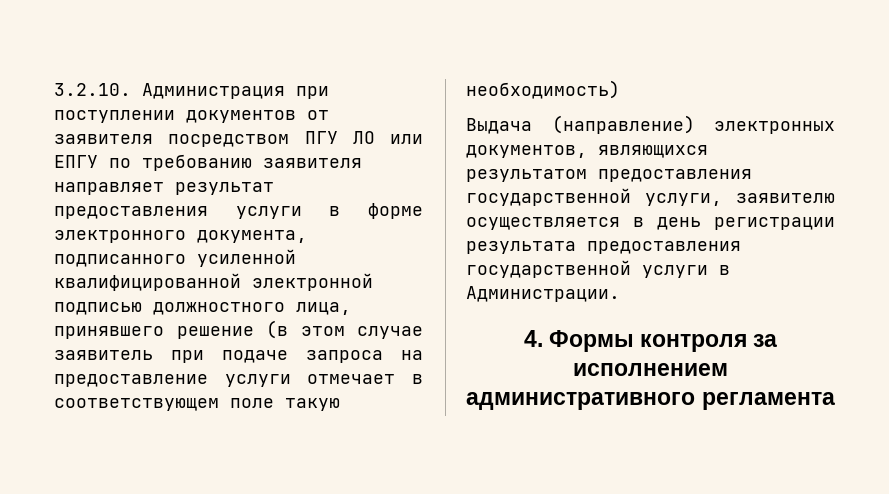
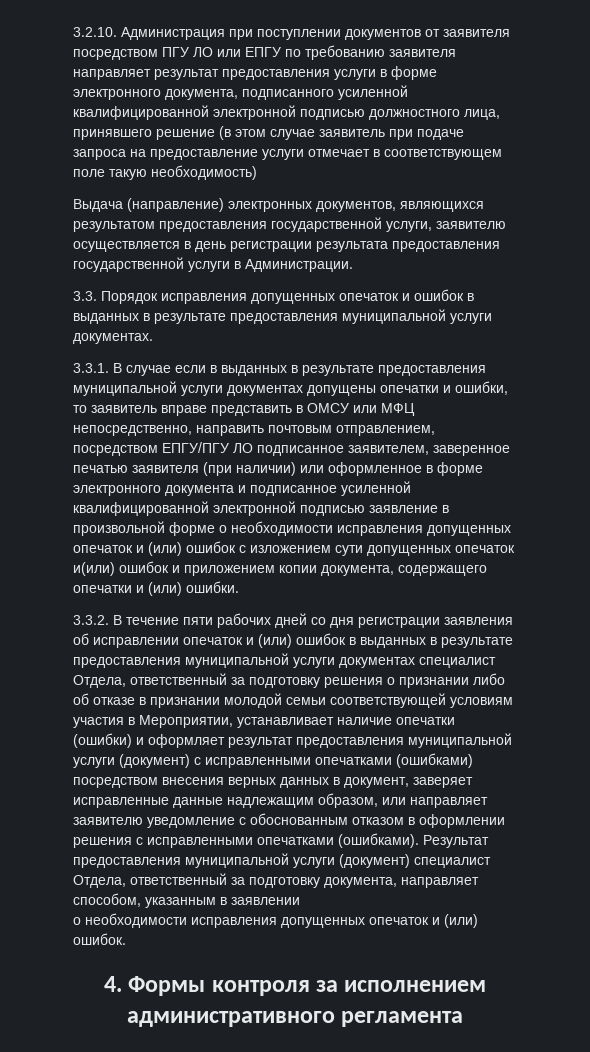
(620, 294) none -> [73,289,474,304] [73,309,492,324] [73,333,153,344] [73,363,486,376] [73,381,508,396] [73,403,415,416] [73,425,435,436] [73,442,510,456] [73,462,483,476] [73,481,411,496] [73,501,449,516] [73,521,511,536] [73,541,515,556] [73,561,487,576] [73,581,239,596] [73,613,513,628] [73,633,513,648] [73,653,496,668] [73,673,505,688] [73,693,513,708] [73,715,455,728] [73,733,512,748] [73,753,473,768] [73,777,473,788] [73,793,488,808] [73,813,505,828] [73,833,489,848] [73,853,491,868] [73,873,479,888] [73,893,300,908] [73,913,478,928] [73,933,126,945] // 3.3. Порядок исправления допущенных опечаток и ошибок в выданных в результате предоставления муниципальной услуги документах. // 3.3.1. В случае если в выданных в результате предоставления муниципальной услуги документах допущены опечатки и ошибки, то заявитель вправе представить в ОМСУ или МФЦ непосредственно, направить почтовым отправлением, посредством ЕПГУ/ПГУ ЛО подписанное заявителем, заверенное печатью заявителя (при наличии) или оформленное в форме электронного документа и подписанное усиленной квалифицированной электронной подписью заявление в произвольной форме о необходимости исправления допущенных опечаток и (или) ошибок с изложением сути допущенных опечаток и(или) ошибок и приложением копии документа, содержащего опечатки и (или) ошибки. // 3.3.2. В течение пяти рабочих дней со дня регистрации заявления об исправлении опечаток и (или) ошибок в выданных в результате предоставления муниципальной услуги документах специалист Отдела, ответственный за подготовку решения о признании либо об отказе в признании молодой семьи соответствующей условиям участия в Мероприятии, устанавливает наличие опечатки (ошибки) и оформляет результат предоставления муниципальной услуги (документ) с исправленными опечатками (ошибками) посредством внесения верных данных в документ, заверяет исправленные данные надлежащим образом, или направляет заявителю уведомление с обоснованным отказом в оформлении решения с исправленными опечатками (ошибками). Результат предоставления муниципальной услуги (документ) специалист Отдела, ответственный за подготовку документа, направляет способом, указанным в заявлении // о необходимости исправления допущенных опечаток и (или) ошибок.

